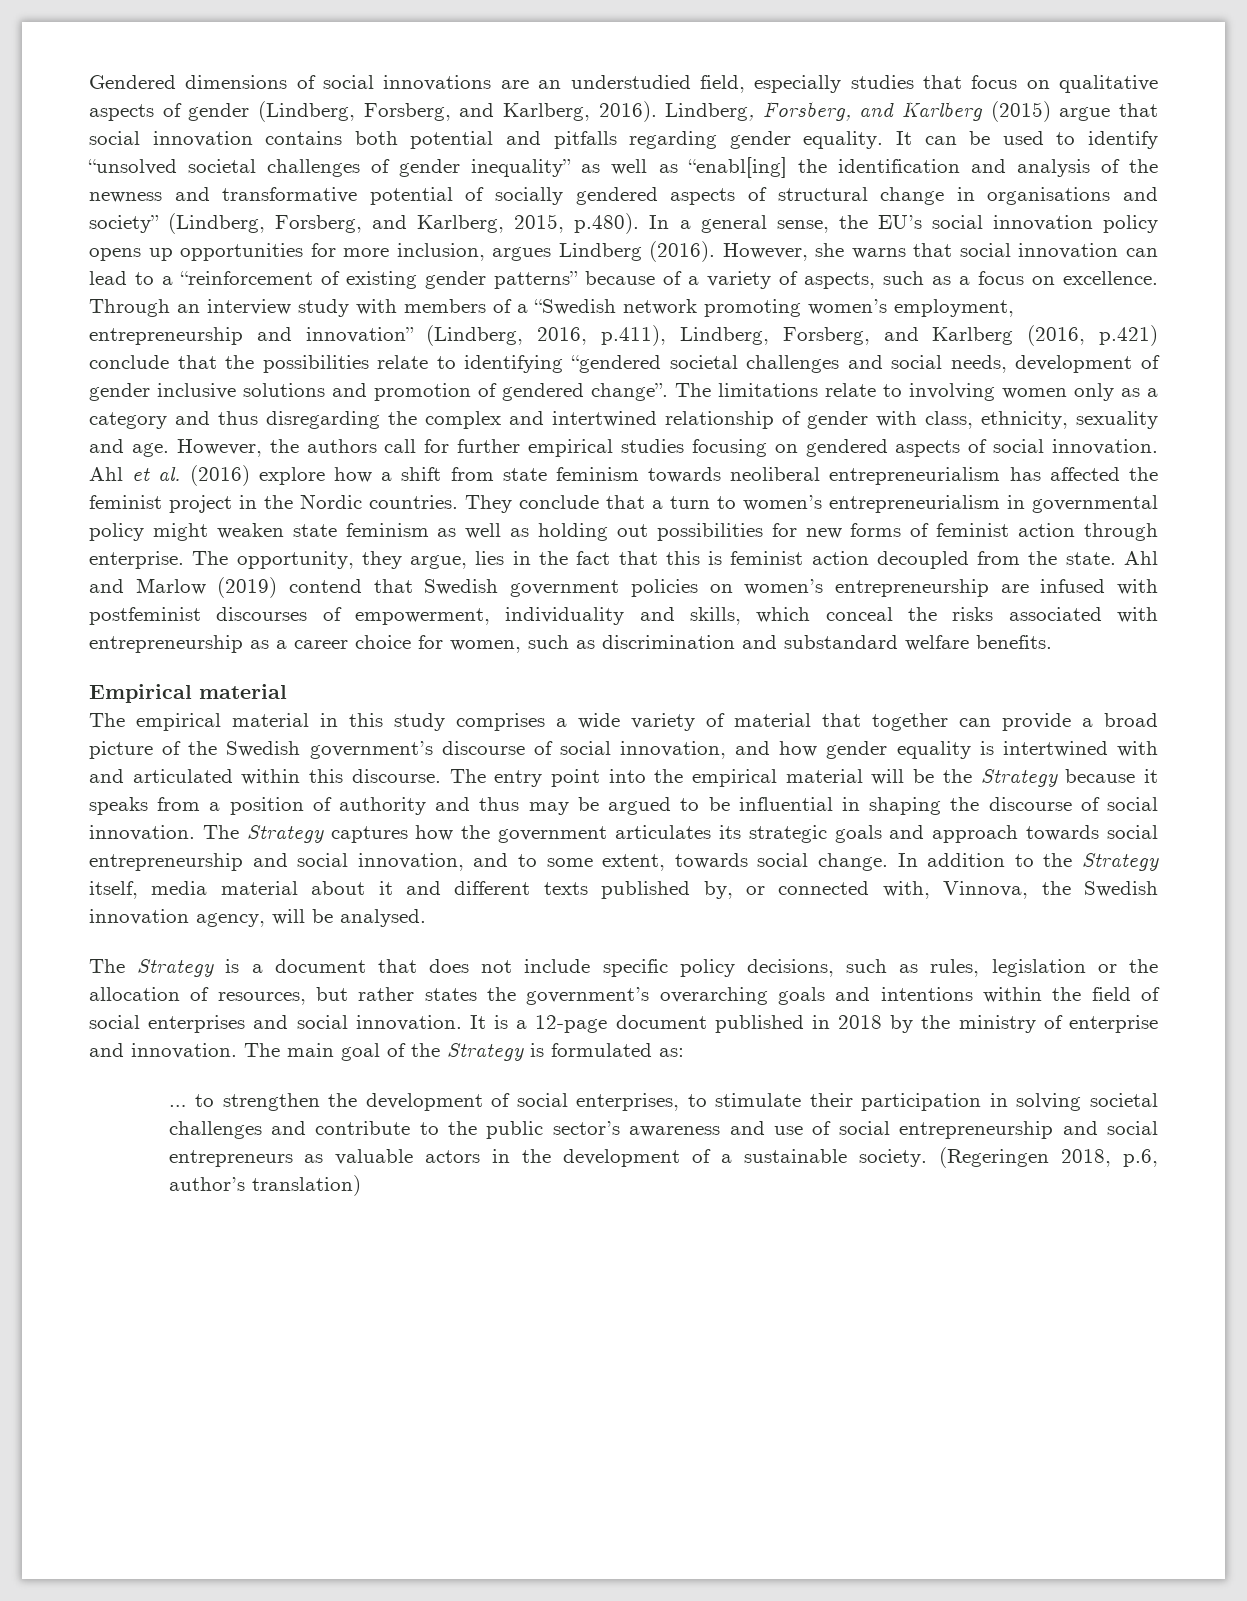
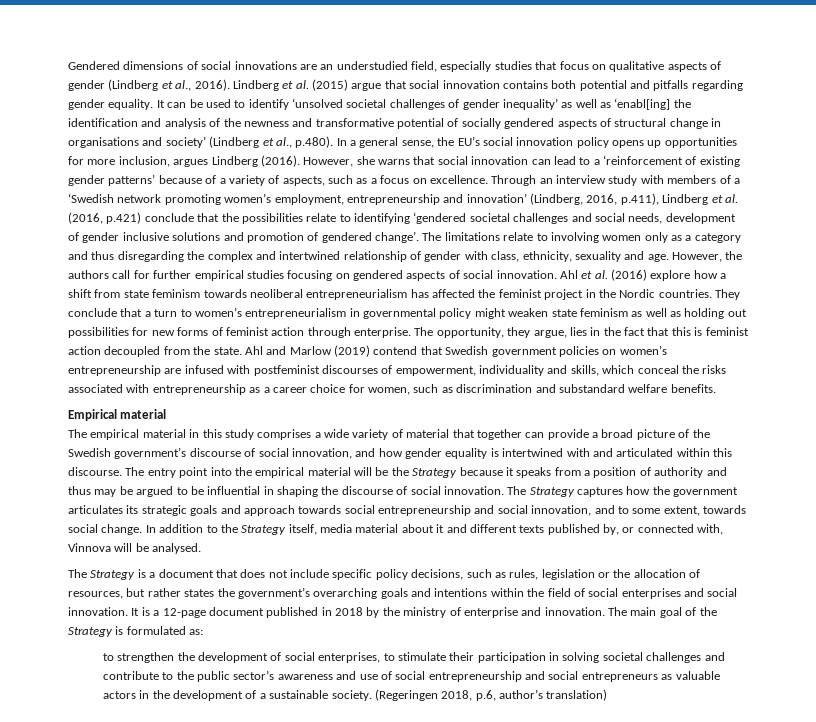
[257,101,984,122] (Lindberg, Forsberg, and Karlberg, 2016). Lindberg, Forsberg, and Karlberg -> [108,79,309,91] (Lindberg et al., 2016). Lindberg et al.
[88,159,177,175] “unsolved -> [292,98,343,108] ‘unsolved
[471,157,787,178] inequality” as well as “enabl[ing] -> [502,98,671,110] inequality’ as well as ‘enabl[ing]
[89,213,565,234] society” (Lindberg, Forsberg, and Karlberg, 2015, -> [165,136,292,148] society’ (Lindberg et al.,
[180,271,313,285] “reinforcement -> [603,155,683,165] ‘reinforcement
[494,271,578,289] patterns” -> [108,174,156,186] patterns’
[534,299,616,315] “Swedish -> [68,193,114,203] ‘Swedish
[305,327,414,343] innovation” -> [466,193,527,203] innovation’
[679,327,1014,345] Lindberg, Forsberg, and Karlberg -> [662,194,738,205] Lindberg et al.
[571,355,661,373] “gendered -> [413,212,467,224] ‘gendered
[591,383,668,401] change”. -> [375,231,419,243] change’.
[943,881,1158,899] [89,909,265,927] Vinnova, the Swedish innovation agency, -> [68,543,111,552] Vinnova
[168,1105,187,1107] … -> (204, 632) none

